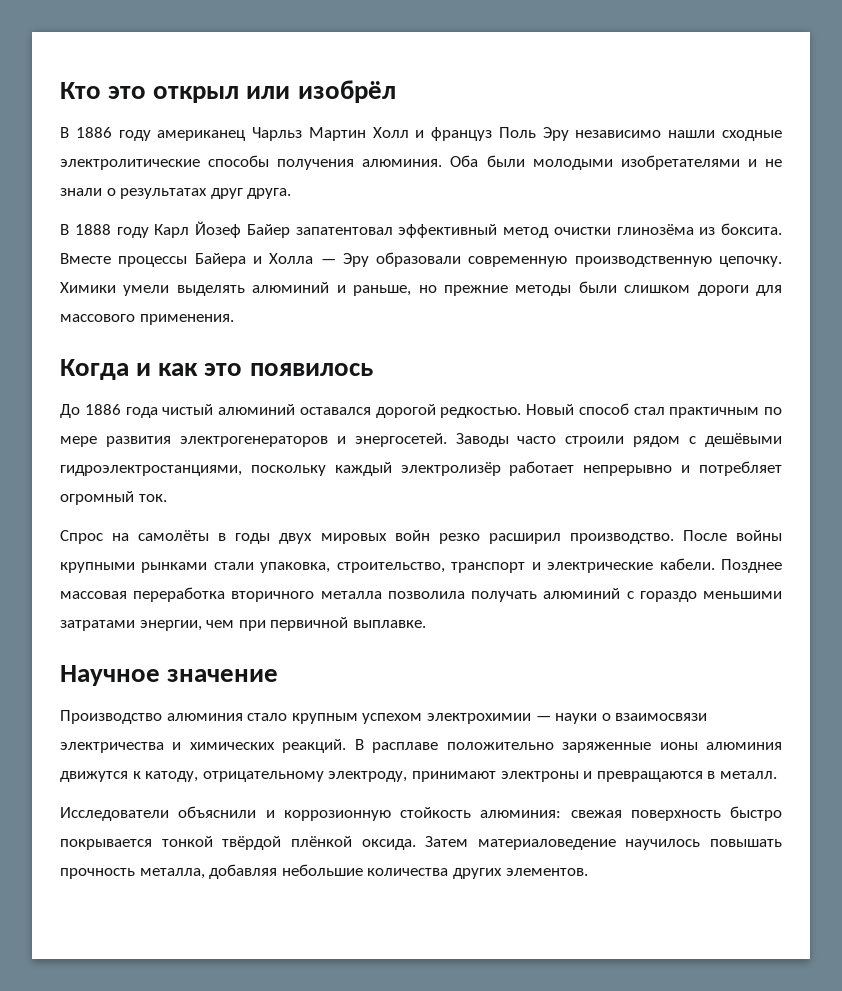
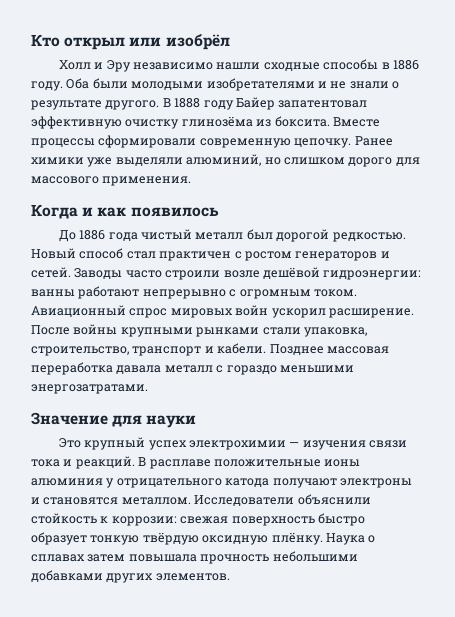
[108,86,147,99] это -> (60, 40) none
[60,127,782,141] [60,155,443,170] В 1886 году американец Чарльз Мартин Холл и француз Поль Эру независимо нашли сходные электролитические способы получения алюминия. -> [58,59,419,72] [31,81,63,91] Холл и Эру независимо нашли сходные способы в 1886 году.
[120,188,292,199] [60,221,611,238] результатах друг друга. // В 1888 году Карл Йозеф Байер запатентовал эффективный метод очистки -> [31,97,368,110] [31,116,180,129] результате другого. В 1888 году Байер запатентовал эффективную очистку
[194,252,782,267] [60,281,749,296] Байера и Холла — Эру образовали современную производственную цепочку. Химики умели выделять алюминий и раньше, но прежние методы были слишком дороги -> [98,135,393,148] [31,154,393,167] сформировали современную цепочку. Ранее химики уже выделяли алюминий, но слишком дорого
[204,363,243,376] это -> (127, 212) none
[218,404,371,415] алюминий оставался -> [195,229,273,240] металл был
[669,407,782,418] [60,433,782,447] [60,461,782,476] [60,491,167,505] [60,530,674,544] практичным по мере развития электрогенераторов и энергосетей. Заводы часто строили рядом с дешёвыми гидроэлектростанциями, поскольку каждый электролизёр работает непрерывно и потребляет огромный ток. // Спрос на самолёты в годы двух мировых войн резко расширил производство. -> [159,251,390,261] [31,267,422,280] [31,286,357,299] [31,305,414,318] практичен с ростом генераторов и сетей. Заводы часто строили возле дешёвой гидроэнергии: ванны работают непрерывно с огромным током. Авиационный спрос мировых войн ускорил расширение.
[547,562,654,573] электрические -> (214, 349) none
[231,588,782,602] [60,617,426,631] [60,665,279,686] [60,710,708,724] [60,739,782,753] [60,771,777,782] [60,806,782,821] [60,836,782,850] [60,864,449,879] вторичного металла позволила получать алюминий с гораздо меньшими затратами энергии, чем при первичной выплавке. // Научное значение // Производство алюминия стало крупным успехом электрохимии — науки о взаимосвязи электричества и химических реакций. В расплаве положительно заряженные ионы алюминия движутся к катоду, отрицательному электроду, принимают электроны и превращаются в металл. // Исследователи объяснили и коррозионную стойкость алюминия: свежая поверхность быстро покрывается тонкой твёрдой плёнкой оксида. Затем материаловедение научилось повышать прочность металла, добавляя небольшие количества -> [116,365,354,375] [31,384,148,394] [31,412,197,428] [58,437,408,450] [31,456,361,469] [31,478,412,488] [31,494,371,506] [31,513,365,526] [31,532,376,545] [31,551,358,564] [31,570,103,582] давала металл с гораздо меньшими энергозатратами. // Значение для науки // Это крупный успех электрохимии — изучения связи тока и реакций. В расплаве положительные ионы алюминия у отрицательного катода получают электроны и становятся металлом. Исследователи объяснили стойкость к коррозии: свежая поверхность быстро образует тонкую твёрдую оксидную плёнку. Наука о сплавах затем повышала прочность небольшими добавками

